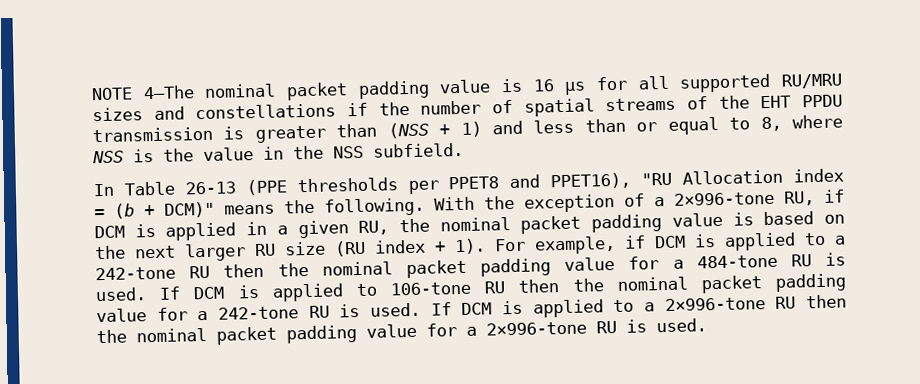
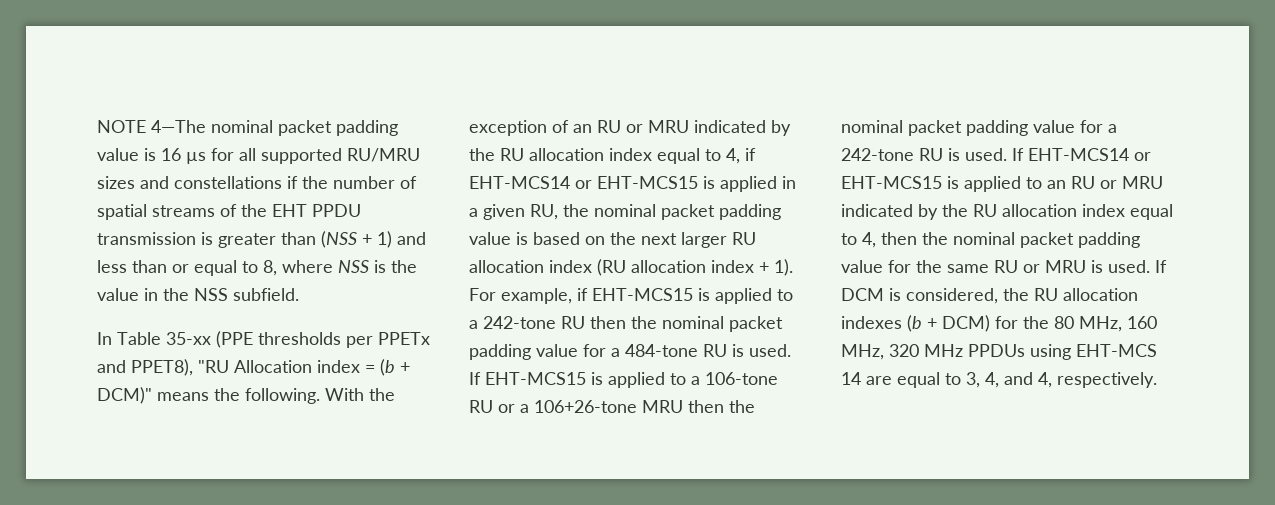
[184,181,236,195] 26-13 -> [166,332,211,345] 35-xx
[448,172,632,190] PPET8 and PPET16), -> [378,332,430,345] [97,359,193,376] PPETx and PPET8),
[654,189,845,207] [94,225,125,239] a 2×996-tone RU, if DCM -> [573,120,791,136] [469,148,756,164] [469,176,698,189] an RU or MRU indicated by the RU allocation index equal to 4, if EHT-MCS14 or EHT-MCS15
[284,240,366,257] size (RU -> [469,259,706,276] allocation index (RU allocation
[654,235,686,249] DCM -> [592,288,693,301] EHT-MCS15
[193,283,378,302] DCM is applied to -> [485,372,700,388] EHT-MCS15 is applied to a
(506, 287) none -> [498,400,683,413] or a 106+26-tone MRU
[461,294,847,318] [96,318,707,345] DCM is applied to a 2×996-tone RU then the nominal packet padding value for a 2×996-tone RU is used. -> [1028,148,1151,161] [841,176,1163,192] [841,204,1173,220] [841,232,1140,248] [841,260,1167,273] [841,288,1138,304] [841,315,1157,332] [841,344,1157,360] [841,372,1157,388] EHT-MCS14 or EHT-MCS15 is applied to an RU or MRU indicated by the RU allocation index equal to 4, then the nominal packet padding value for the same RU or MRU is used. If DCM is considered, the RU allocation indexes (b + DCM) for the 80 MHz, 160 MHz, 320 MHz PPDUs using EHT-MCS 14 are equal to 3, 4, and 4, respectively.

